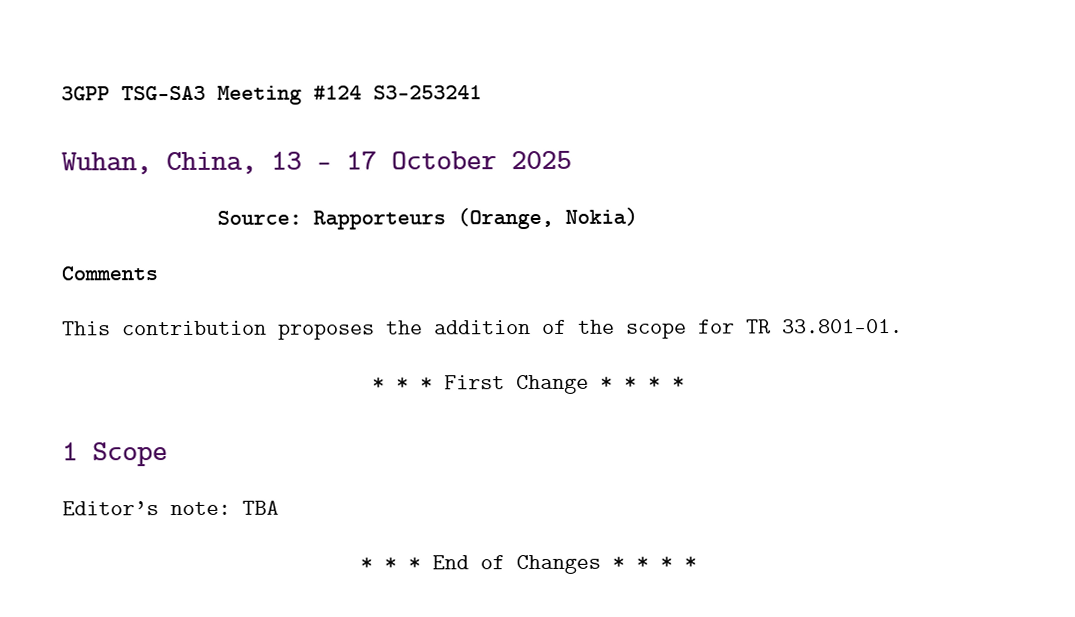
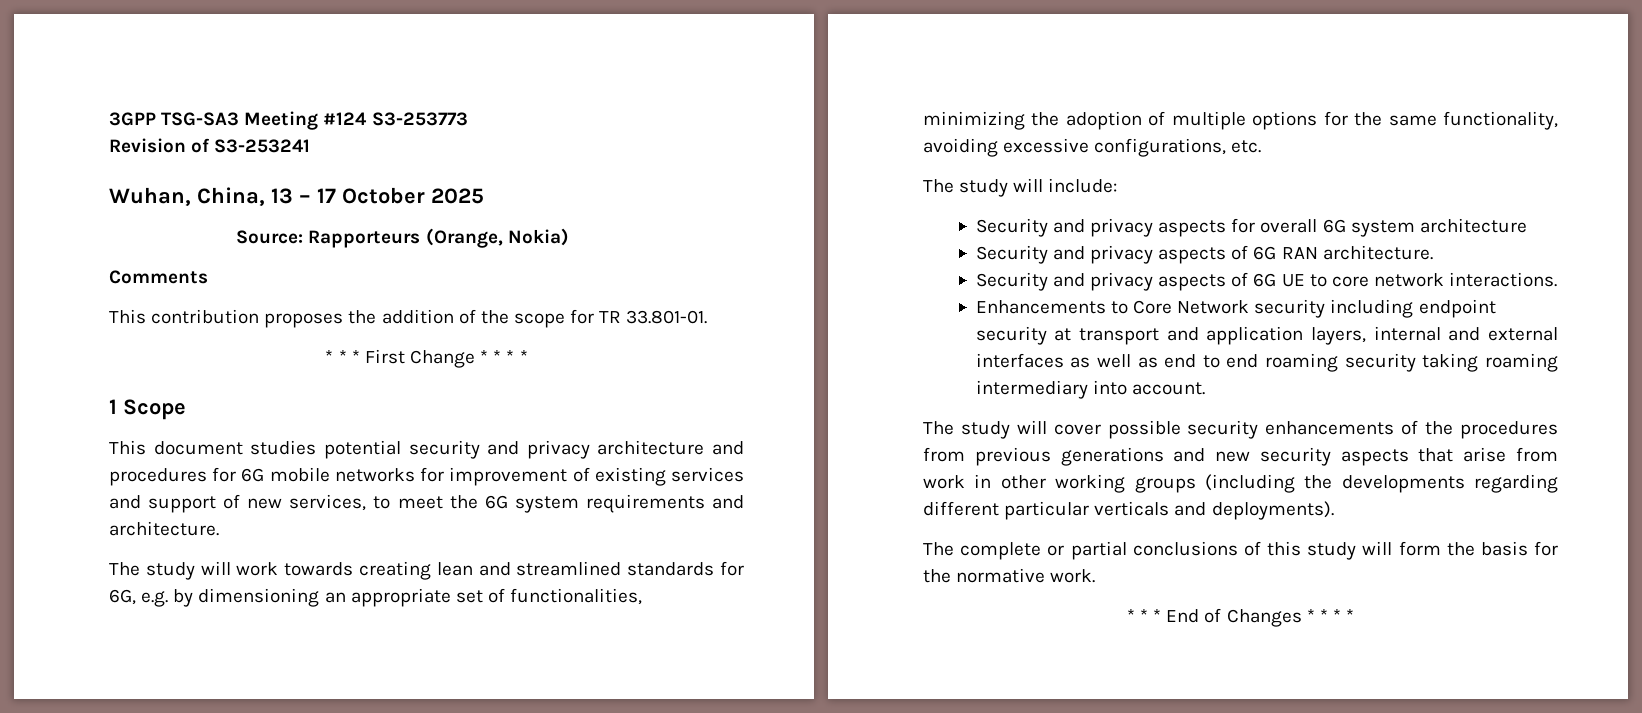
(362, 92) none -> [371,112,468,126] [109,138,211,153] S3-253773 // Revision of
[62,500,279,516] Editor’s note: TBA -> [109,440,744,459] [109,467,744,486] [109,494,745,513] [109,521,219,536] [109,561,744,580] [109,588,643,607] [923,111,1558,130] [923,138,1262,157] [923,178,1118,197] [975,218,1527,237] [975,245,1433,264] [975,272,1558,291] [975,299,1496,318] [975,326,1558,345] [975,353,1558,372] [975,380,1205,399] [923,420,1558,439] [923,447,1558,466] [923,474,1558,493] [923,501,1334,520] [923,541,1558,560] [923,568,1096,583] This document studies potential security and privacy architecture and procedures for 6G mobile networks for improvement of existing services and support of new services, to meet the 6G system requirements and architecture. // The study will work towards creating lean and streamlined standards for 6G, e.g. by dimensioning an appropriate set of functionalities, minimizing the adoption of multiple options for the same functionality, avoiding excessive configurations, etc. // The study will include: // Security and privacy aspects for overall 6G system architecture // Security and privacy aspects of 6G RAN architecture. // Security and privacy aspects of 6G UE to core network interactions. // Enhancements to Core Network security including endpoint security at transport and application layers, internal and external interfaces as well as end to end roaming security taking roaming intermediary into account. // The study will cover possible security enhancements of the procedures from previous generations and new security aspects that arise from work in other working groups (including the developments regarding different particular verticals and deployments). // The complete or partial conclusions of this study will form the basis for the normative work.

